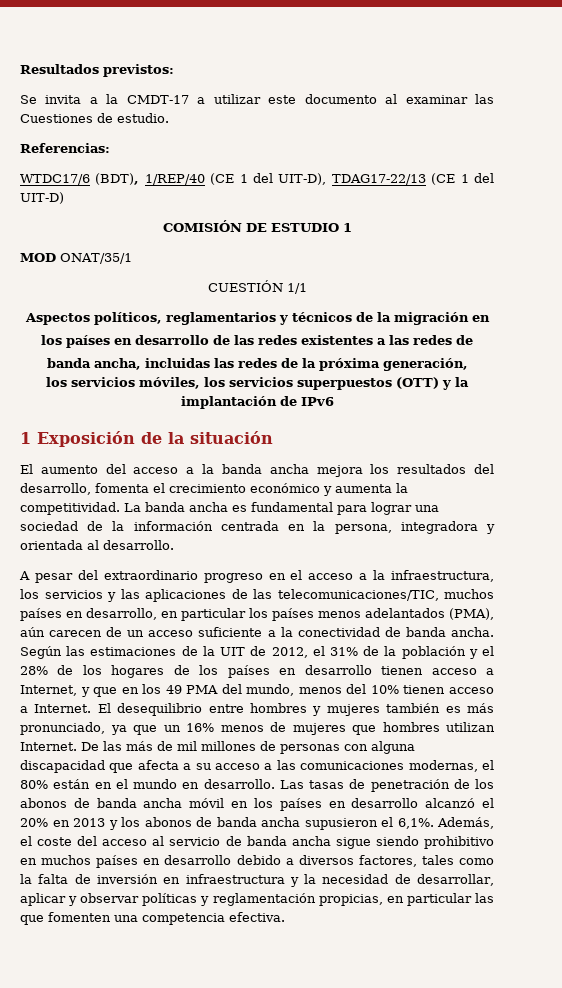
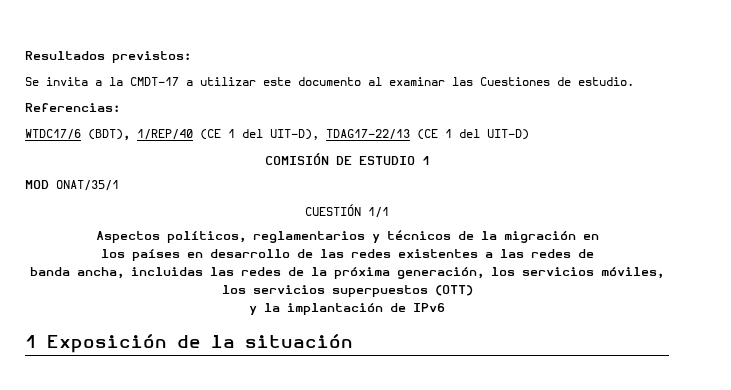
(468, 364) // -> (484, 273) none
(439, 383) none -> (473, 290) //
[20,464,494,477] [20,483,408,496] [20,502,439,515] [20,521,496,534] [20,540,174,550] [19,570,494,583] [20,589,494,602] [20,608,494,621] [20,627,494,637] [20,646,495,659] [20,665,494,678] [20,684,495,697] [20,703,494,716] [20,722,495,735] [20,741,415,754] [20,760,494,773] [20,779,494,792] [20,798,494,811] [20,817,494,830] [20,836,494,849] [20,855,495,868] [20,874,495,887] [20,893,494,906] [20,912,285,925] // El aumento del acceso a la banda ancha mejora los resultados del desarrollo, fomenta el crecimiento económico y aumenta la competitividad. La banda ancha es fundamental para lograr una sociedad de la información centrada en la persona, integradora y orientada al desarrollo. // A pesar del extraordinario progreso en el acceso a la infraestructura, los servicios y las aplicaciones de las telecomunicaciones/TIC, muchos países en desarrollo, en particular los países menos adelantados (PMA), aún carecen de un acceso suficiente a la conectividad de banda ancha. Según las estimaciones de la UIT de 2012, el 31% de la población y el 28% de los hogares de los países en desarrollo tienen acceso a Internet, y que en los 49 PMA del mundo, menos del 10% tienen acceso a Internet. El desequilibrio entre hombres y mujeres también es más pronunciado, ya que un 16% menos de mujeres que hombres utilizan Internet. De las más de mil millones de personas con alguna discapacidad que afecta a su acceso a las comunicaciones modernas, el 80% están en el mundo en desarrollo. Las tasas de penetración de los abonos de banda ancha móvil en los países en desarrollo alcanzó el 20% en 2013 y los abonos de banda ancha supusieron el 6,1%. Además, el coste del acceso al servicio de banda ancha sigue siendo prohibitivo en muchos países en desarrollo debido a diversos factores, tales como la falta de inversión en infraestructura y la necesidad de desarrollar, aplicar y observar políticas y reglamentación propicias, en particular las que fomenten una competencia efectiva. -> (353, 341) none

